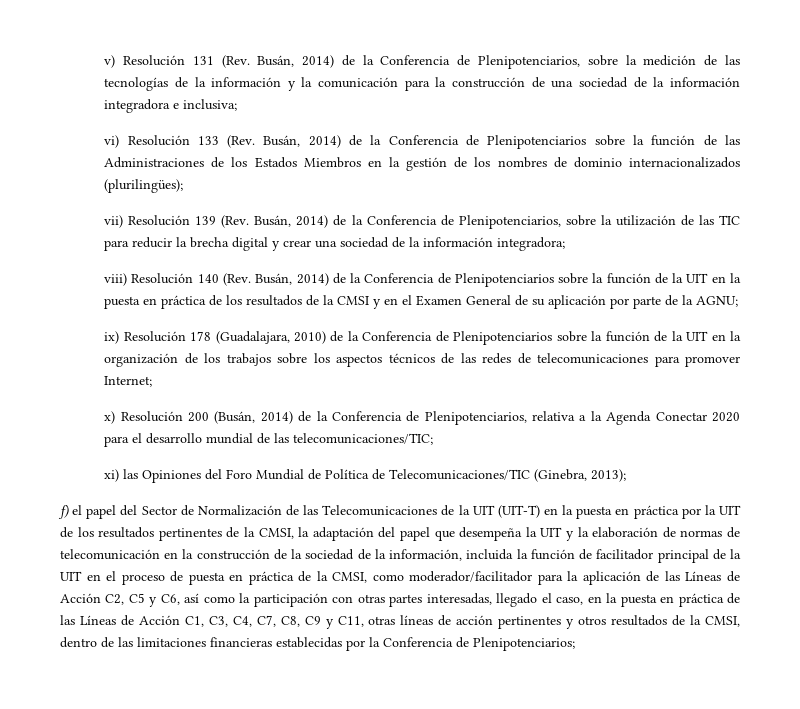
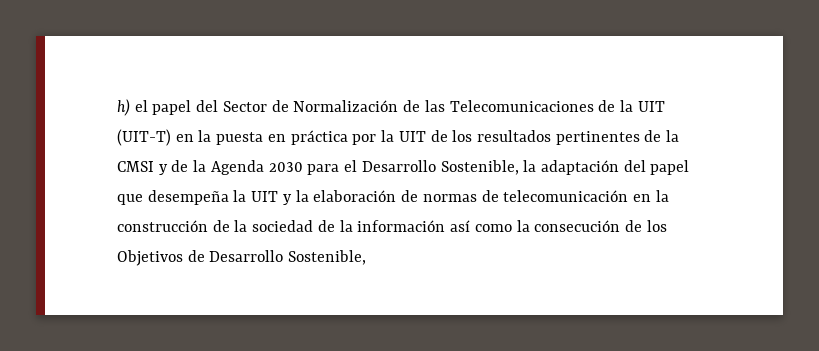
[104,55,741,69] [104,77,741,91] [104,99,238,113] [104,135,741,149] [104,157,740,171] [104,179,184,193] [104,215,741,229] [104,237,566,251] [104,273,742,287] [104,295,739,309] [104,331,741,345] [104,353,741,367] [104,376,153,387] [104,411,741,425] [104,433,434,447] [104,469,627,483] [58,505,69,519] v) Resolución 131 (Rev. Busán, 2014) de la Conferencia de Plenipotenciarios, sobre la medición de las tecnologías de la información y la comunicación para la construcción de una sociedad de la información integradora e inclusiva; // vi) Resolución 133 (Rev. Busán, 2014) de la Conferencia de Plenipotenciarios sobre la función de las Administraciones de los Estados Miembros en la gestión de los nombres de dominio internacionalizados (plurilingües); // vii) Resolución 139 (Rev. Busán, 2014) de la Conferencia de Plenipotenciarios, sobre la utilización de las TIC para reducir la brecha digital y crear una sociedad de la información integradora; // viii) Resolución 140 (Rev. Busán, 2014) de la Conferencia de Plenipotenciarios sobre la función de la UIT en la puesta en práctica de los resultados de la CMSI y en el Examen General de su aplicación por parte de la AGNU; // ix) Resolución 178 (Guadalajara, 2010) de la Conferencia de Plenipotenciarios sobre la función de la UIT en la organización de los trabajos sobre los aspectos técnicos de las redes de telecomunicaciones para promover Internet; // x) Resolución 200 (Busán, 2014) de la Conferencia de Plenipotenciarios, relativa a la Agenda Conectar 2020 para el desarrollo mundial de las telecomunicaciones/TIC; // xi) las Opiniones del Foro Mundial de Política de Telecomunicaciones/TIC (Ginebra, 2013); // f) -> [117,99,130,116] h)
[258,528,294,539] CMSI, -> [117,160,519,175] CMSI y de la Agenda 2030 para el Desarrollo Sostenible,
[389,549,742,563] [60,571,740,585] [60,593,741,607] [60,615,741,629] [60,637,575,651] información, incluida la función de facilitador principal de la UIT en el proceso de puesta en práctica de la CMSI, como moderador/facilitador para la aplicación de las Líneas de Acción C2, C5 y C6, así como la participación con otras partes interesadas, llegado el caso, en la puesta en práctica de las Líneas de Acción C1, C3, C4, C7, C8, C9 y C11, otras líneas de acción pertinentes y otros resultados de la CMSI, dentro de las limitaciones financieras establecidas por la Conferencia de Plenipotenciarios; -> [357,220,667,232] [117,250,367,266] información así como la consecución de los Objetivos de Desarrollo Sostenible,

